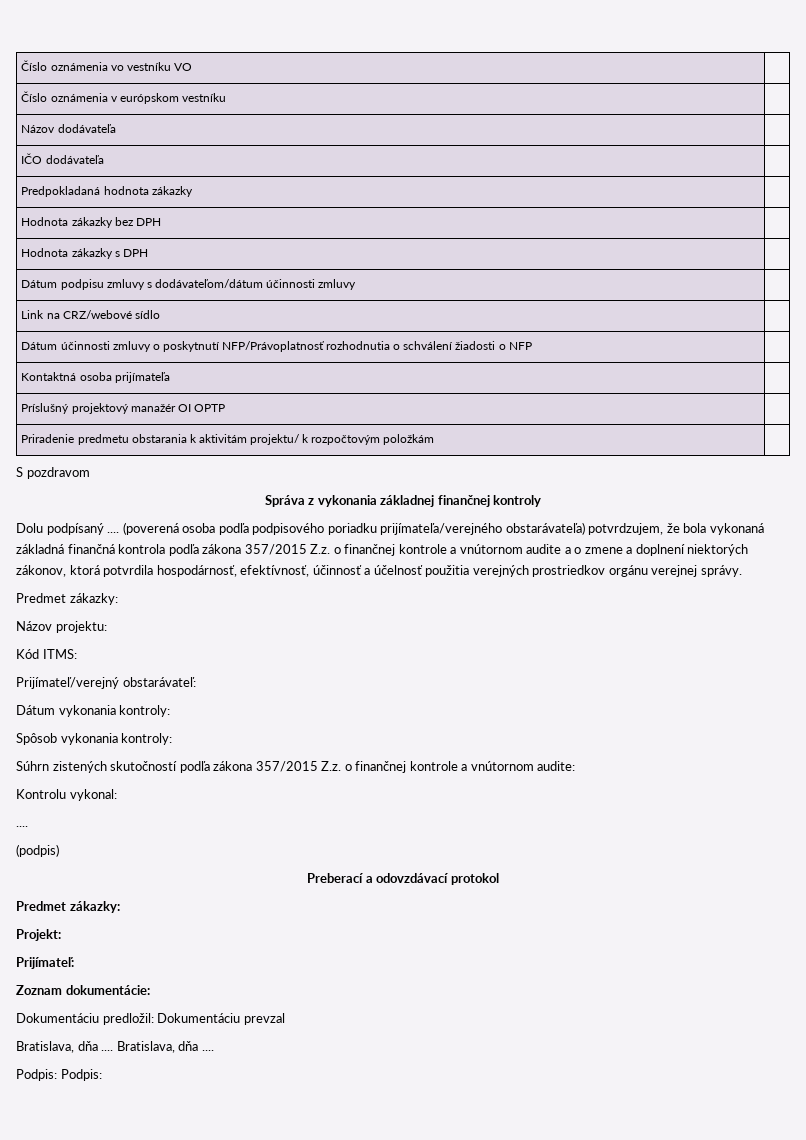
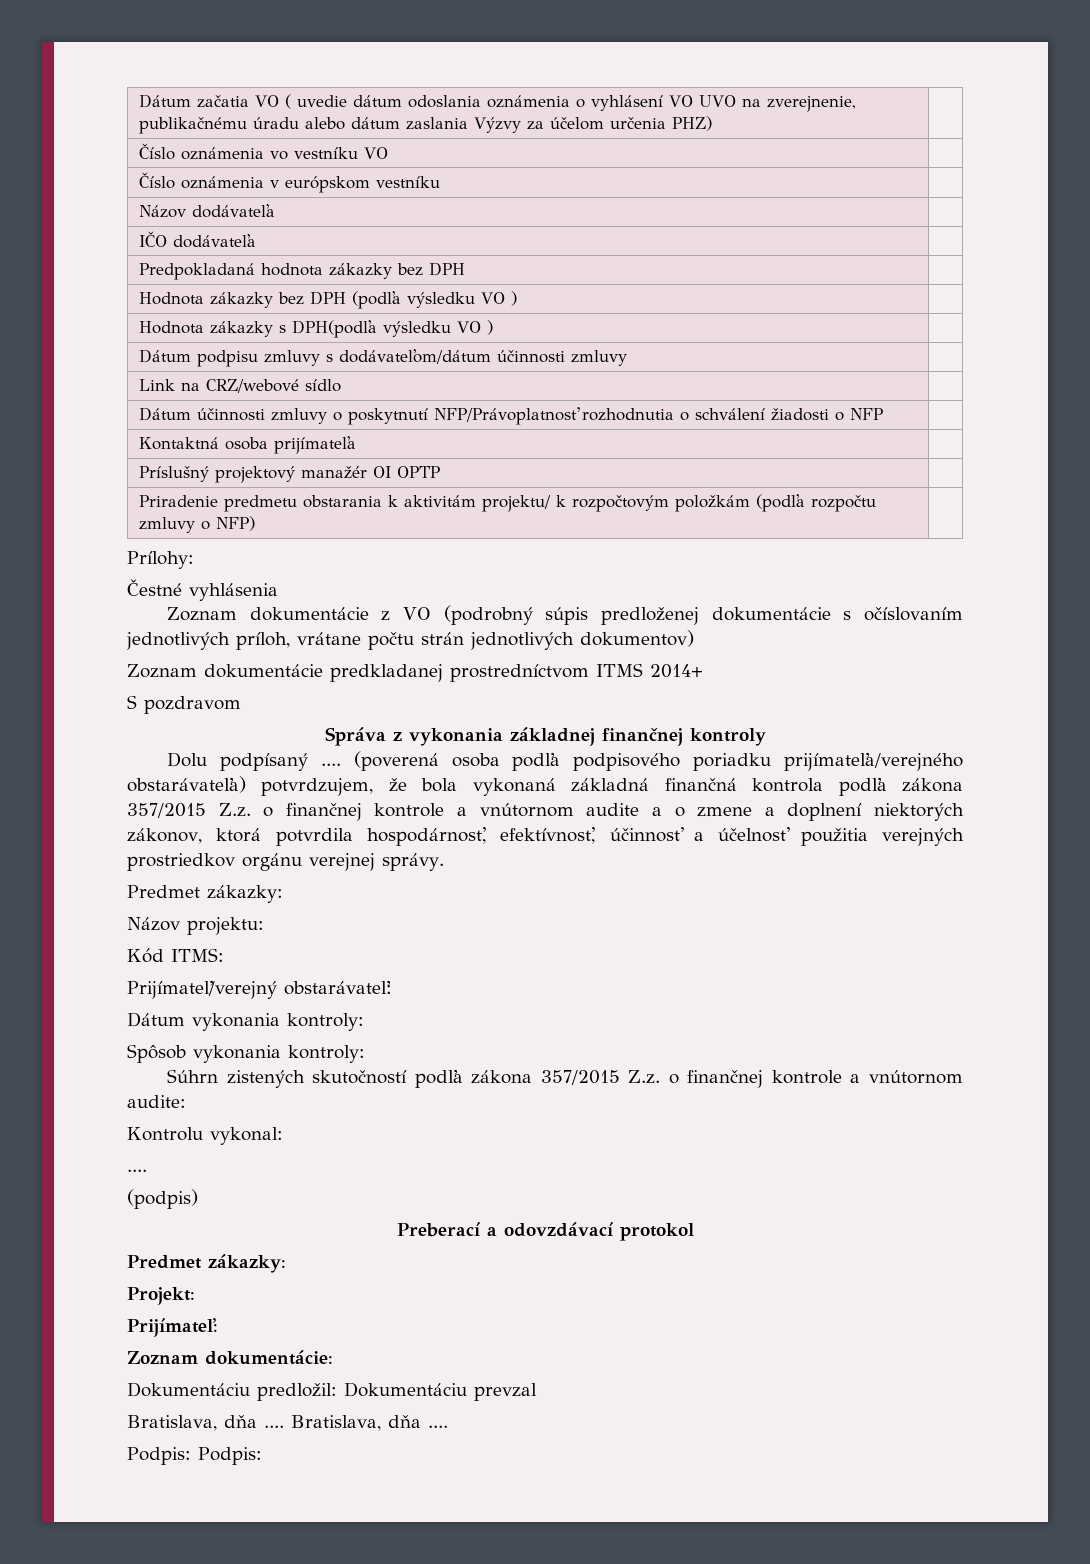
(21, 65) none -> [138,94,856,112] [138,116,712,134] Dátum začatia VO ( uvedie dátum odoslania oznámenia o vyhlásení VO UVO na zverejnenie, publikačnému úradu alebo dátum zaslania Výzvy za účelom určenia PHZ) | //
(193, 191) none -> [396,262,465,276] bez DPH
(161, 222) none -> [351,291,517,309] (podľa výsledku VO )
[122,249,148,257] DPH -> [291,320,493,338] DPH(podľa výsledku VO )
(435, 439) | -> [755,494,876,512] [138,516,255,533] [127,551,194,569] [127,579,278,601] [166,605,963,625] [126,630,694,650] [127,663,703,682] (podľa rozpočtu zmluvy o NFP) | // Prílohy: // Čestné vyhlásenia // Zoznam dokumentácie z VO (podrobný súpis predloženej dokumentácie s očíslovaním jednotlivých príloh, vrátane počtu strán jednotlivých dokumentov) // Zoznam dokumentácie predkladanej prostredníctvom ITMS 2014+

